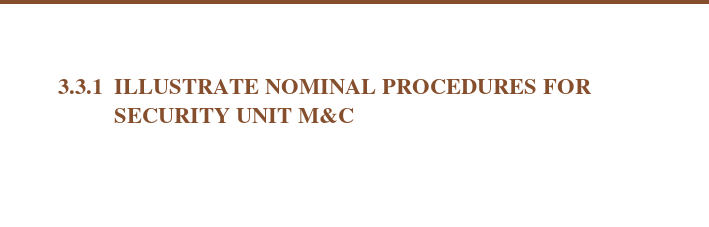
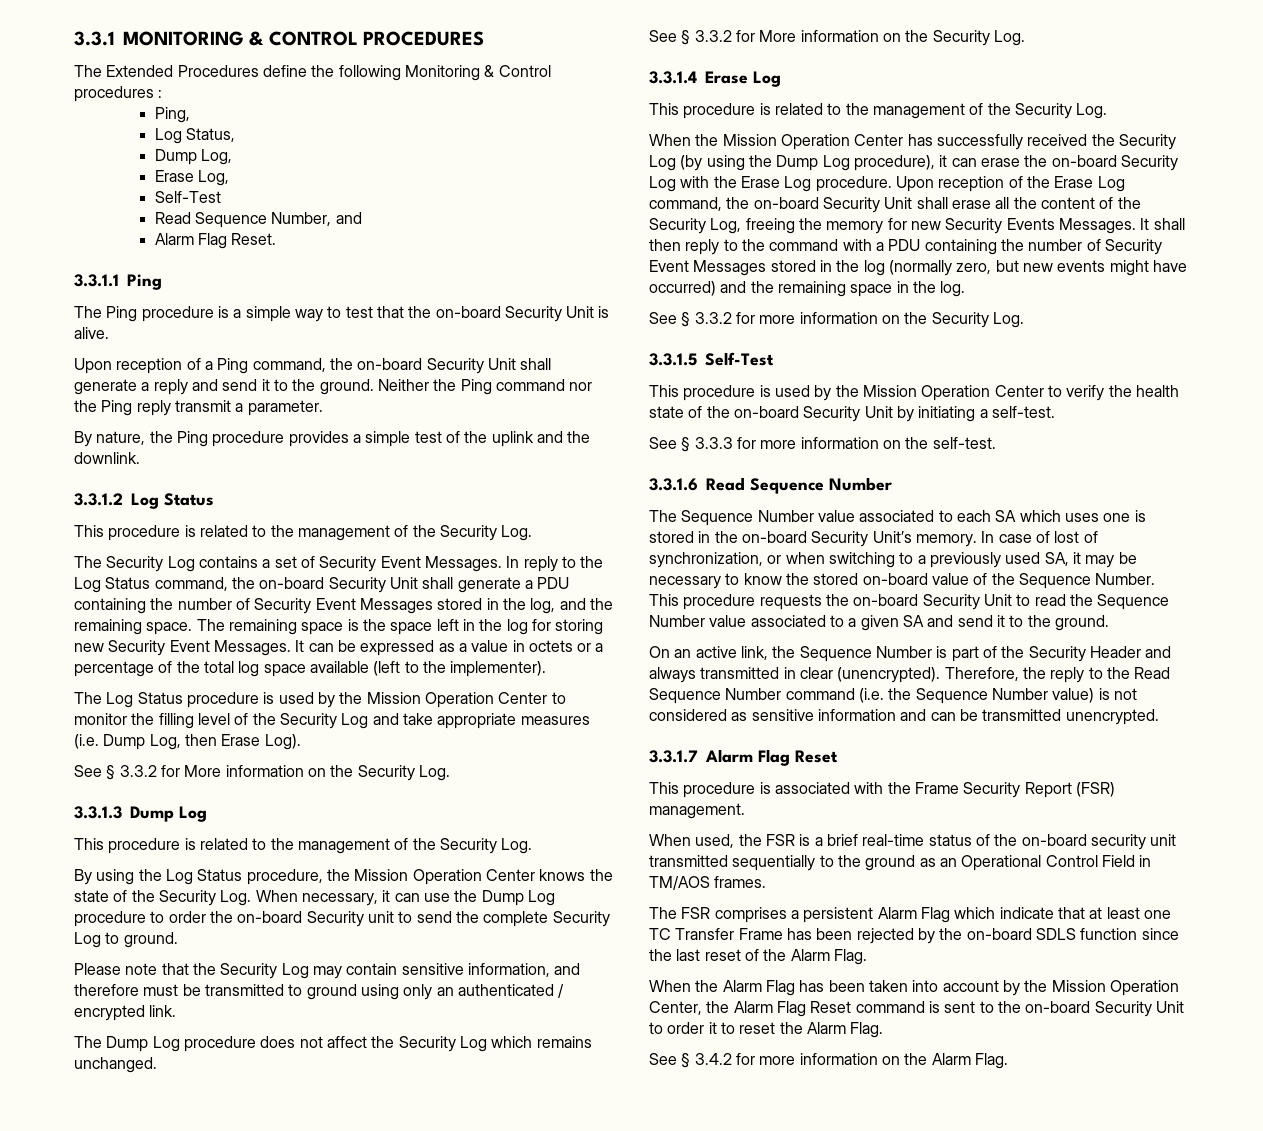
[113,79,592,94] [113,108,354,123] ILLUSTRATE NOMINAL PROCEDURES FOR SECURITY UNIT M&C -> [123,31,485,46] [74,65,551,81] [74,86,163,102] [154,107,190,123] [154,128,236,144] [154,149,233,165] [154,170,230,186] [154,191,221,203] [154,212,362,228] [154,233,277,249] [74,274,162,290] [74,306,610,322] [74,327,109,339] [74,358,552,374] [74,379,593,395] [74,400,323,416] [74,431,591,447] [74,452,140,464] [74,493,214,509] [74,525,533,541] [74,556,604,572] [74,577,570,593] [74,598,613,614] [74,619,604,635] [74,640,604,656] [74,661,547,677] [74,692,566,708] [74,713,590,729] [74,734,301,750] [74,765,450,781] [74,806,207,822] [74,838,533,854] [74,869,613,885] [74,890,555,906] [74,911,610,927] [74,932,178,948] [74,963,581,979] [74,984,565,1000] [74,1005,177,1021] [74,1036,592,1052] [74,1057,157,1073] [649,30,1025,46] [649,71,781,87] [649,103,1108,119] [649,134,1176,150] [649,155,1178,171] [649,176,1125,192] [649,197,1141,213] [649,218,1185,234] [649,239,1162,255] [649,260,1187,276] [649,281,966,297] [649,312,1024,328] [649,352,774,366] [649,385,1179,401] [649,406,1055,422] [649,437,996,452] [649,477,892,494] [649,510,1146,526] [649,531,1098,547] [649,552,1137,568] [649,573,1156,589] [649,594,1170,610] [649,615,1109,631] [649,646,1172,662] [649,667,1171,683] [649,688,1137,704] [649,709,1159,725] [649,749,838,766] [649,782,1115,798] [649,803,745,819] [649,834,1177,850] [649,855,1152,871] [649,876,767,890] [649,907,1171,923] [649,928,1179,944] [649,949,867,965] [649,980,1179,996] [649,1001,1184,1017] [649,1022,884,1038] [649,1053,1008,1069] MONITORING & CONTROL PROCEDURES // The Extended Procedures define the following Monitoring & Control procedures : // Ping, // Log Status, // Dump Log, // Erase Log, // Self-Test // Read Sequence Number, and // Alarm Flag Reset. // 3.3.1.1 Ping // The Ping procedure is a simple way to test that the on-board Security Unit is alive. // Upon reception of a Ping command, the on-board Security Unit shall generate a reply and send it to the ground. Neither the Ping command nor the Ping reply transmit a parameter. // By nature, the Ping procedure provides a simple test of the uplink and the downlink. // 3.3.1.2 Log Status // This procedure is related to the management of the Security Log. // The Security Log contains a set of Security Event Messages. In reply to the Log Status command, the on-board Security Unit shall generate a PDU containing the number of Security Event Messages stored in the log, and the remaining space. The remaining space is the space left in the log for storing new Security Event Messages. It can be expressed as a value in octets or a percentage of the total log space available (left to the implementer). // The Log Status procedure is used by the Mission Operation Center to monitor the filling level of the Security Log and take appropriate measures (i.e. Dump Log, then Erase Log). // See § 3.3.2 for More information on the Security Log. // 3.3.1.3 Dump Log // This procedure is related to the management of the Security Log. // By using the Log Status procedure, the Mission Operation Center knows the state of the Security Log. When necessary, it can use the Dump Log procedure to order the on-board Security unit to send the complete Security Log to ground. // Please note that the Security Log may contain sensitive information, and therefore must be transmitted to ground using only an authenticated / encrypted link. // The Dump Log procedure does not affect the Security Log which remains unchanged. // See § 3.3.2 for More information on the Security Log. // 3.3.1.4 Erase Log // This procedure is related to the management of the Security Log. // When the Mission Operation Center has successfully received the Security Log (by using the Dump Log procedure), it can erase the on-board Security Log with the Erase Log procedure. Upon reception of the Erase Log command, the on-board Security Unit shall erase all the content of the Security Log, freeing the memory for new Security Events Messages. It shall then reply to the command with a PDU containing the number of Security Event Messages stored in the log (normally zero, but new events might have occurred) and the remaining space in the log. // See § 3.3.2 for more information on the Security Log. // 3.3.1.5 Self-Test // This procedure is used by the Mission Operation Center to verify the health state of the on-board Security Unit by initiating a self-test. // See § 3.3.3 for more information on the self-test. // 3.3.1.6 Read Sequence Number // The Sequence Number value associated to each SA which uses one is stored in the on-board Security Unit’s memory. In case of lost of synchronization, or when switching to a previously used SA, it may be necessary to know the stored on-board value of the Sequence Number. This procedure requests the on-board Security Unit to read the Sequence Number value associated to a given SA and send it to the ground. // On an active link, the Sequence Number is part of the Security Header and always transmitted in clear (unencrypted). Therefore, the reply to the Read Sequence Number command (i.e. the Sequence Number value) is not considered as sensitive information and can be transmitted unencrypted. // 3.3.1.7 Alarm Flag Reset // This procedure is associated with the Frame Security Report (FSR) management. // When used, the FSR is a brief real-time status of the on-board security unit transmitted sequentially to the ground as an Operational Control Field in TM/AOS frames. // The FSR comprises a persistent Alarm Flag which indicate that at least one TC Transfer Frame has been rejected by the on-board SDLS function since the last reset of the Alarm Flag. // When the Alarm Flag has been taken into account by the Mission Operation Center, the Alarm Flag Reset command is sent to the on-board Security Unit to order it to reset the Alarm Flag. // See § 3.4.2 for more information on the Alarm Flag.

